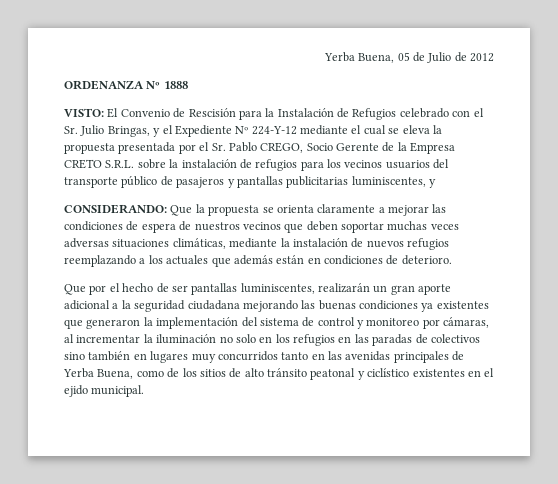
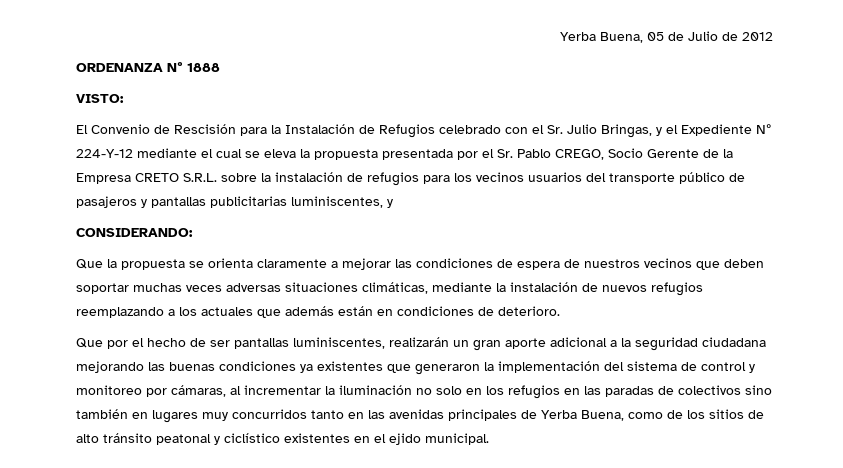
(104, 112) none -> (124, 98) //
(167, 209) none -> (193, 232) //

